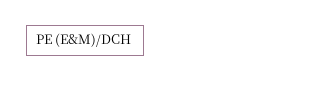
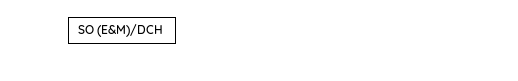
[35,34,52,44] PE -> [77,25,94,34] SO

